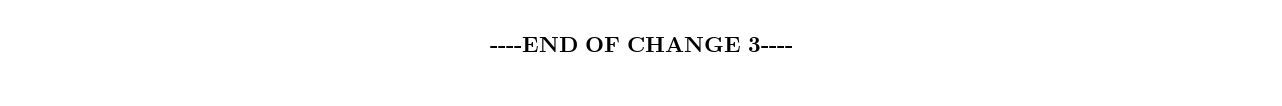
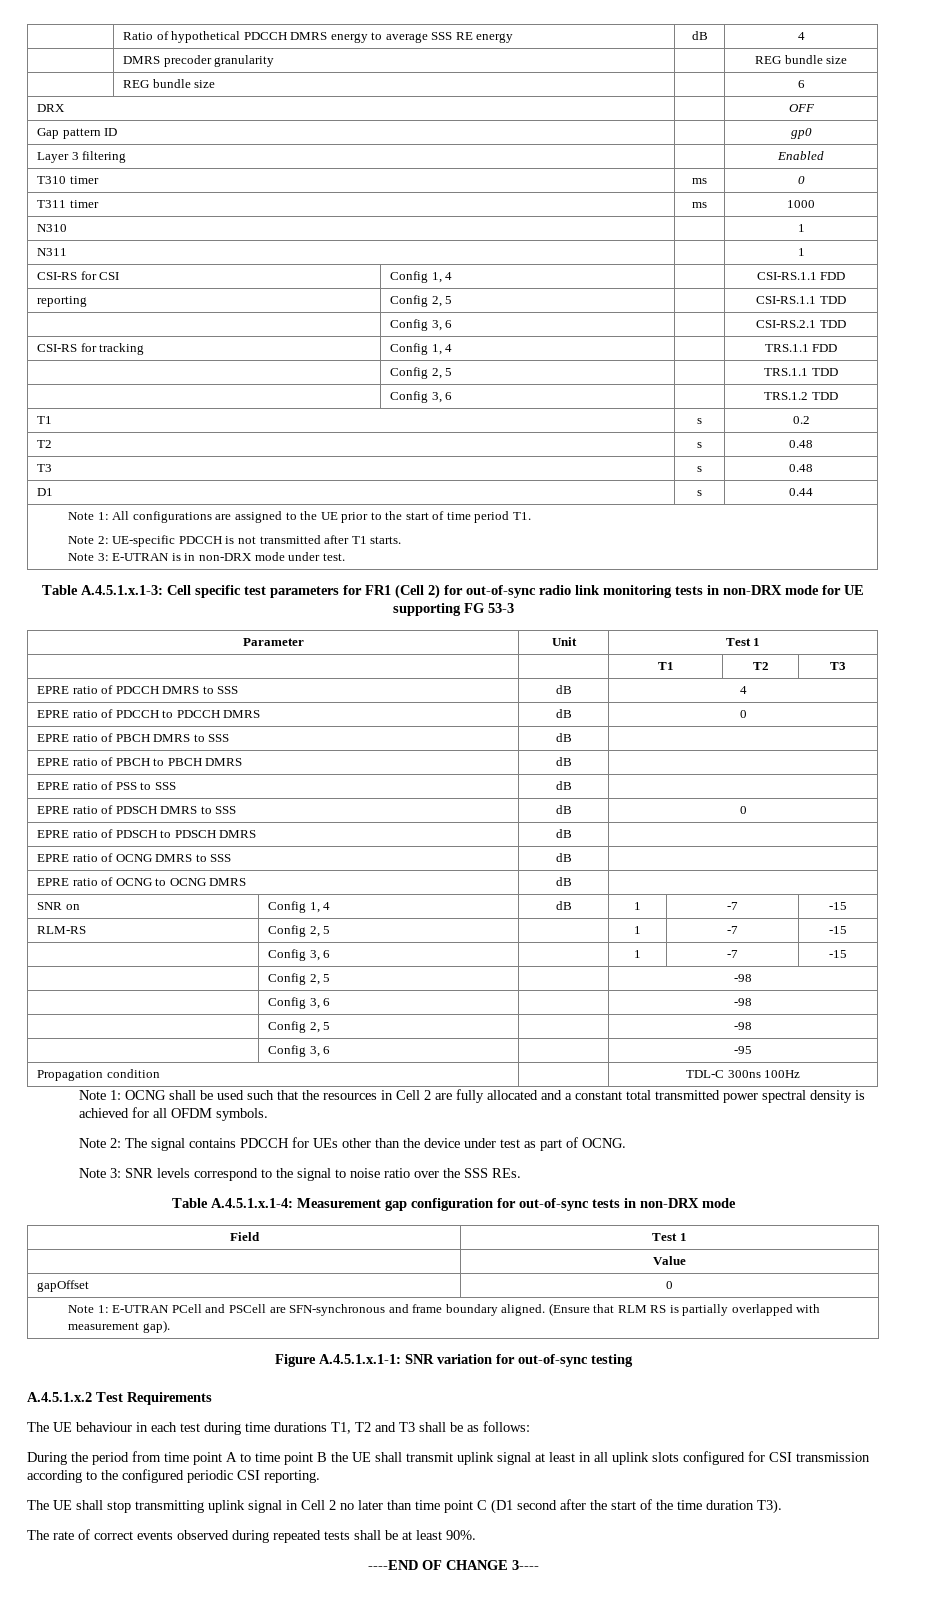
(489, 44) none -> [123,31,514,43] [691,31,708,40] [797,32,805,40] [123,55,275,67] [754,55,848,64] [123,79,216,88] [797,80,805,88] [37,104,66,112] [788,104,815,112] [37,128,118,139] [790,128,812,139] [37,151,127,163] [777,151,824,160] [37,176,99,184] [692,178,707,184] [797,176,805,184] [37,200,99,208] [692,202,707,208] [787,200,815,208] [37,224,68,232] [797,224,805,232] [37,248,68,256] [797,248,805,256] [37,271,120,280] [390,271,453,283] [756,272,846,280] [37,296,88,307] [390,295,453,307] [756,296,846,304] [390,319,453,331] [756,320,846,328] [37,343,145,355] [390,343,453,355] [764,344,838,352] [390,367,453,379] [764,368,838,376] [390,391,453,403] [764,392,838,400] [37,416,53,424] [697,418,702,424] [792,416,810,424] [37,440,53,448] [697,442,702,448] [789,440,813,448] [37,464,53,472] [697,466,702,472] [789,464,813,472] [37,488,54,496] [697,490,702,496] [789,488,813,496] [68,511,531,523] [68,535,402,547] [68,552,345,561] [42,584,864,599] [392,603,514,616] [242,638,304,646] [551,637,577,646] [725,638,761,646] [657,662,674,670] [752,662,769,670] [830,662,846,670] [37,685,239,694] [555,685,572,694] [739,686,747,694] [37,709,261,718] [555,709,572,718] [739,710,747,718] [37,733,230,742] [555,733,572,742] [37,757,243,766] [555,757,572,766] [37,781,176,790] [555,781,572,790] [37,805,237,814] [555,805,572,814] [739,806,747,814] [37,829,257,838] [555,829,572,838] [37,853,232,862] [555,853,572,862] [37,877,247,886] [555,877,572,886] [37,902,80,910] [268,901,331,913] [555,901,572,910] [634,902,641,910] [727,902,738,910] [829,902,847,910] [37,926,87,934] [268,925,331,937] [634,926,641,934] [727,926,738,934] [829,926,847,934] [268,949,331,961] [634,950,641,958] [727,950,738,958] [829,950,847,958] [268,973,331,985] [734,974,752,982] [268,997,331,1009] [734,998,752,1006] [268,1021,331,1033] [734,1022,752,1030] [268,1045,331,1057] [734,1046,752,1054] [37,1069,160,1081] [685,1070,801,1078] [78,1089,865,1103] [78,1107,268,1121] [78,1137,626,1151] [78,1168,521,1181] [171,1198,736,1211] [229,1232,260,1241] [652,1233,687,1241] [653,1256,686,1265] [37,1280,90,1292] [666,1281,673,1289] [68,1303,821,1316] [68,1320,170,1333] [274,1354,633,1367] [27,1392,212,1405] [27,1421,530,1435] [27,1451,870,1465] [27,1469,320,1483] [27,1499,782,1514] [27,1529,476,1543] | Ratio of hypothetical PDCCH DMRS energy to average SSS RE energy | dB | 4 // | DMRS precoder granularity | | REG bundle size // | REG bundle size | | 6 // DRX | | OFF // Gap pattern ID | | gp0 // Layer 3 filtering | | Enabled // T310 timer | ms | 0 // T311 timer | ms | 1000 // N310 | | 1 // N311 | | 1 // CSI-RS for CSI | Config 1, 4 | | CSI-RS.1.1 FDD // reporting | Config 2, 5 | | CSI-RS.1.1 TDD // | Config 3, 6 | | CSI-RS.2.1 TDD // CSI-RS for tracking | Config 1, 4 | | TRS.1.1 FDD // | Config 2, 5 | | TRS.1.1 TDD // | Config 3, 6 | | TRS.1.2 TDD // T1 | s | 0.2 // T2 | s | 0.48 // T3 | s | 0.48 // D1 | s | 0.44 // Note 1: All configurations are assigned to the UE prior to the start of time period T1. // Note 2: UE-specific PDCCH is not transmitted after T1 starts. // Note 3: E-UTRAN is in non-DRX mode under test. // Table A.4.5.1.x.1-3: Cell specific test parameters for FR1 (Cell 2) for out-of-sync radio link monitoring tests in non-DRX mode for UE supporting FG 53-3 // Parameter | Unit | Test 1 // | | T1 | T2 | T3 // EPRE ratio of PDCCH DMRS to SSS | dB | 4 // EPRE ratio of PDCCH to PDCCH DMRS | dB | 0 // EPRE ratio of PBCH DMRS to SSS | dB | // EPRE ratio of PBCH to PBCH DMRS | dB | // EPRE ratio of PSS to SSS | dB | // EPRE ratio of PDSCH DMRS to SSS | dB | 0 // EPRE ratio of PDSCH to PDSCH DMRS | dB | // EPRE ratio of OCNG DMRS to SSS | dB | // EPRE ratio of OCNG to OCNG DMRS | dB | // SNR on | Config 1, 4 | dB | 1 | -7 | -15 // RLM-RS | Config 2, 5 | | 1 | -7 | -15 // | Config 3, 6 | | 1 | -7 | -15 // | Config 2, 5 | | -98 // | Config 3, 6 | | -98 // | Config 2, 5 | | -98 // | Config 3, 6 | | -95 // Propagation condition | | TDL-C 300ns 100Hz // Note 1: OCNG shall be used such that the resources in Cell 2 are fully allocated and a constant total transmitted power spectral density is achieved for all OFDM symbols. // Note 2: The signal contains PDCCH for UEs other than the device under test as part of OCNG. // Note 3: SNR levels correspond to the signal to noise ratio over the SSS REs. // Table A.4.5.1.x.1-4: Measurement gap configuration for out-of-sync tests in non-DRX mode // Field | Test 1 // | Value // gapOffset | 0 // Note 1: E-UTRAN PCell and PSCell are SFN-synchronous and frame boundary aligned. (Ensure that RLM RS is partially overlapped with measurement gap). // Figure A.4.5.1.x.1-1: SNR variation for out-of-sync testing // A.4.5.1.x.2 Test Requirements // The UE behaviour in each test during time durations T1, T2 and T3 shall be as follows: // During the period from time point A to time point B the UE shall transmit uplink signal at least in all uplink slots configured for CSI transmission according to the configured periodic CSI reporting. // The UE shall stop transmitting uplink signal in Cell 2 no later than time point C (D1 second after the start of the time duration T3). // The rate of correct events observed during repeated tests shall be at least 90%. //

